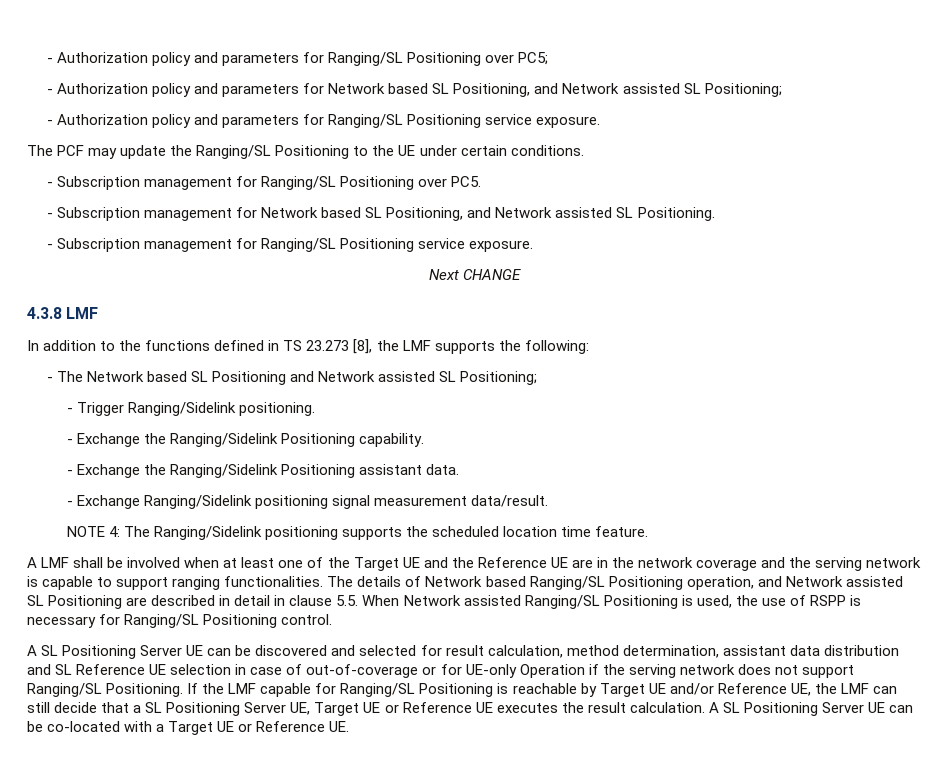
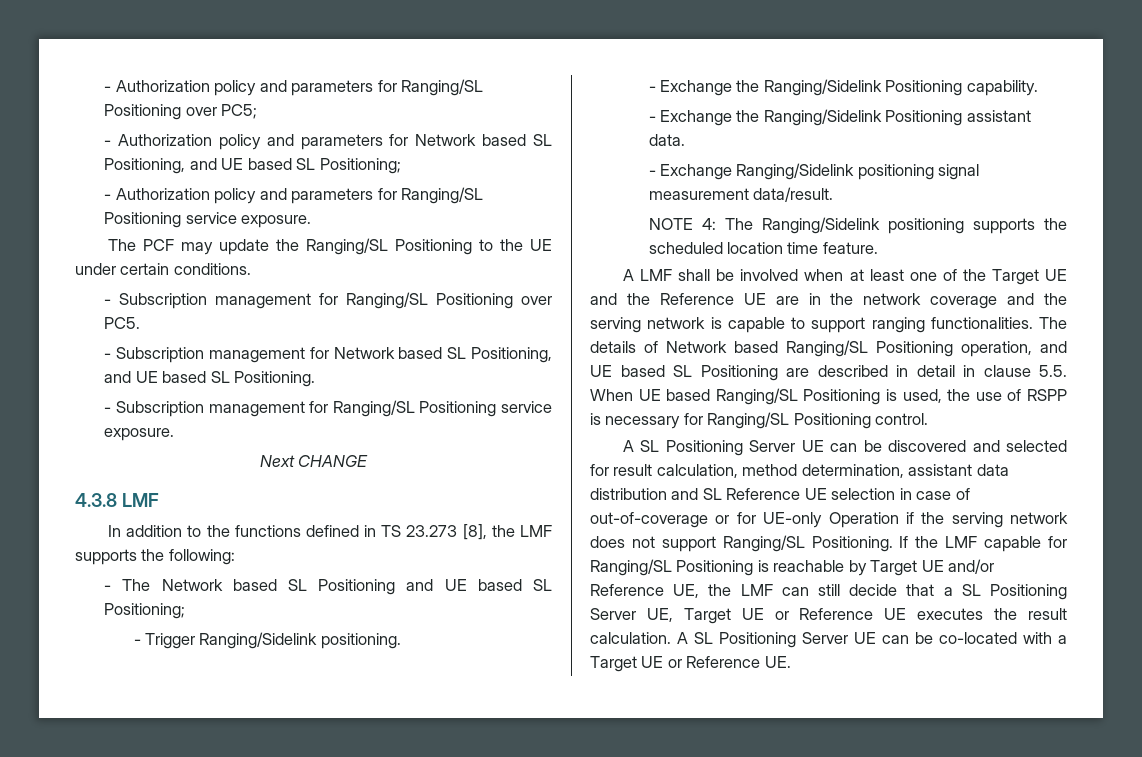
[562,83,680,94] Network assisted -> [221,158,292,170] UE based
[495,207,613,218] Network assisted -> [135,371,207,383] UE based
[318,371,436,382] Network assisted -> [444,579,522,591] UE based
[785,576,903,587] Network assisted -> [590,365,665,377] UE based
[403,595,521,606] Network assisted -> [638,389,711,401] UE based

